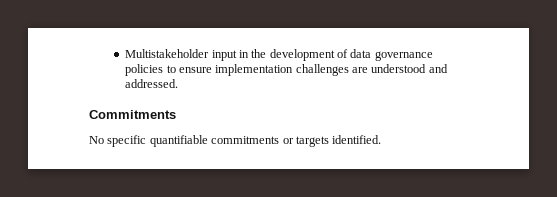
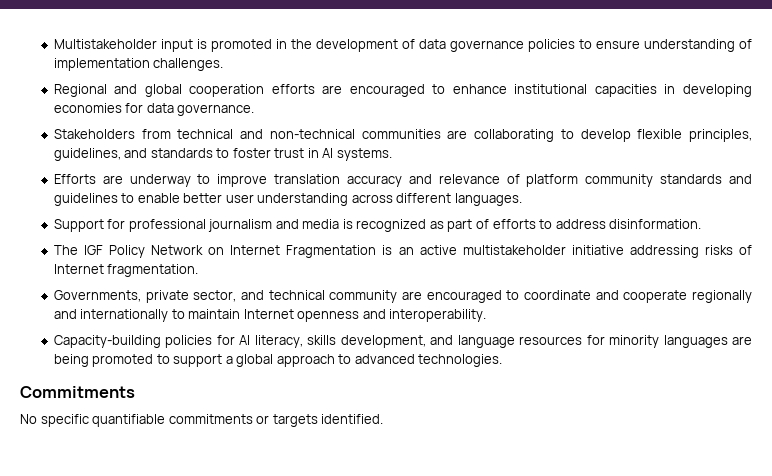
(237, 55) none -> [196,39,272,52] is promoted
[215,64,448,76] [125,79,179,88] implementation challenges are understood and addressed. -> [643,39,752,52] [53,58,224,71] [53,84,752,97] [53,103,255,116] [53,129,753,142] [53,148,392,161] [53,174,753,187] [53,193,522,206] [53,219,702,232] [53,245,752,258] [53,264,199,277] [53,290,752,303] [53,309,487,322] [53,335,753,348] [53,354,503,367] understanding of implementation challenges. // Regional and global cooperation efforts are encouraged to enhance institutional capacities in developing economies for data governance. // Stakeholders from technical and non-technical communities are collaborating to develop flexible principles, guidelines, and standards to foster trust in AI systems. // Efforts are underway to improve translation accuracy and relevance of platform community standards and guidelines to enable better user understanding across different languages. // Support for professional journalism and media is recognized as part of efforts to address disinformation. // The IGF Policy Network on Internet Fragmentation is an active multistakeholder initiative addressing risks of Internet fragmentation. // Governments, private sector, and technical community are encouraged to coordinate and cooperate regionally and internationally to maintain Internet openness and interoperability. // Capacity-building policies for AI literacy, skills development, and language resources for minority languages are being promoted to support a global approach to advanced technologies.

